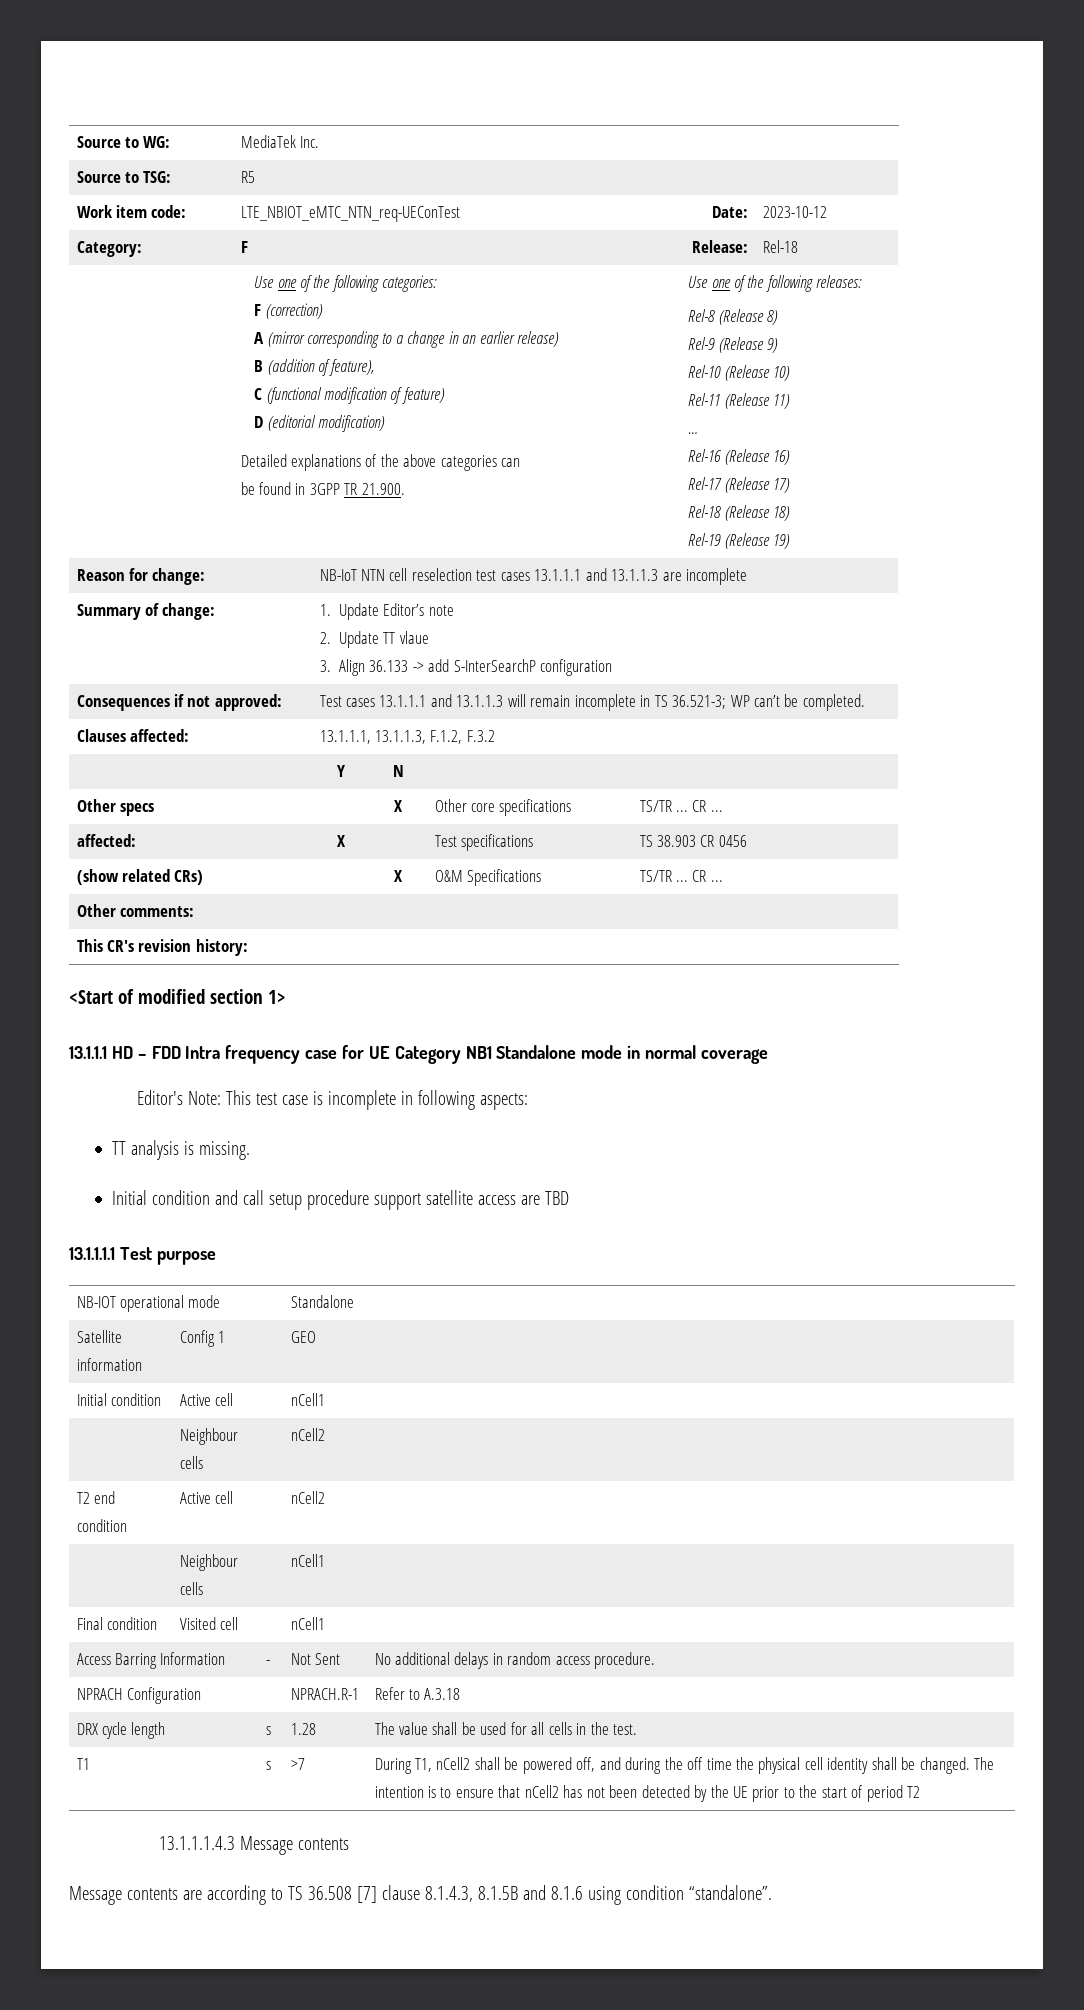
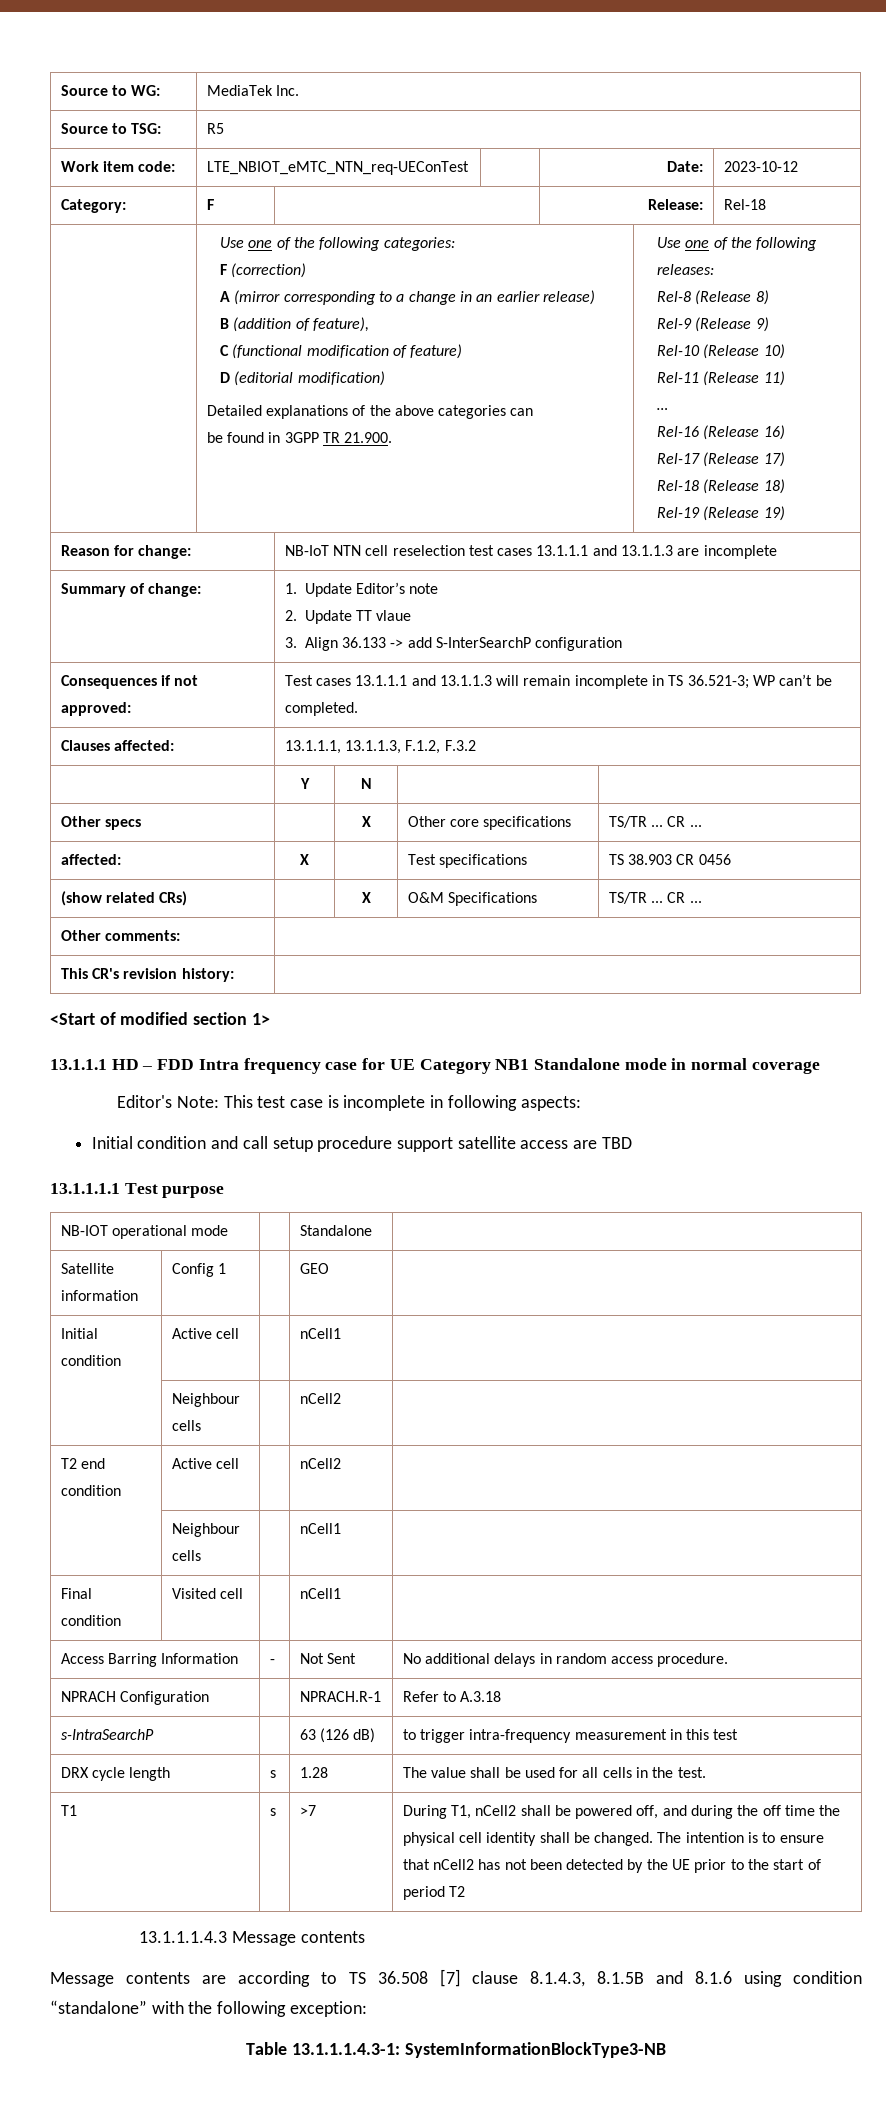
[111,1140,250,1160] // TT analysis is missing. -> (581, 1103) none
(461, 1694) none -> [60,1729,154,1740] [299,1728,376,1743] [402,1729,739,1743] // s-IntraSearchP | | 63 (126 dB) | to trigger intra-frequency measurement in this test
[688,1885,772,1900] “standalone”. -> [50,2000,367,2017] [246,2042,666,2058] “standalone” with the following exception: // Table 13.1.1.1.4.3-1: SystemInformationBlockType3-NB

